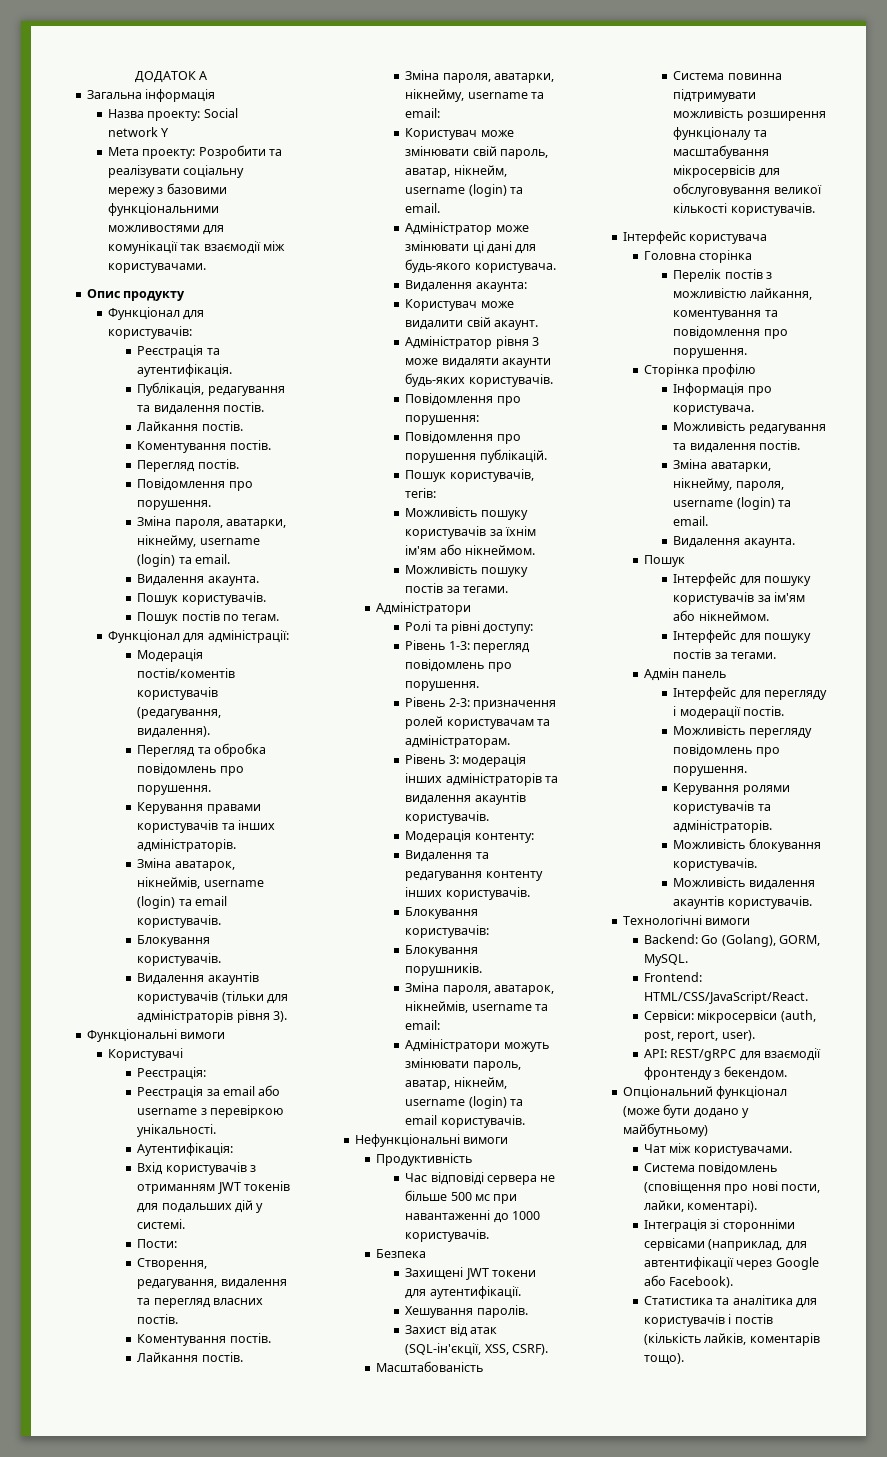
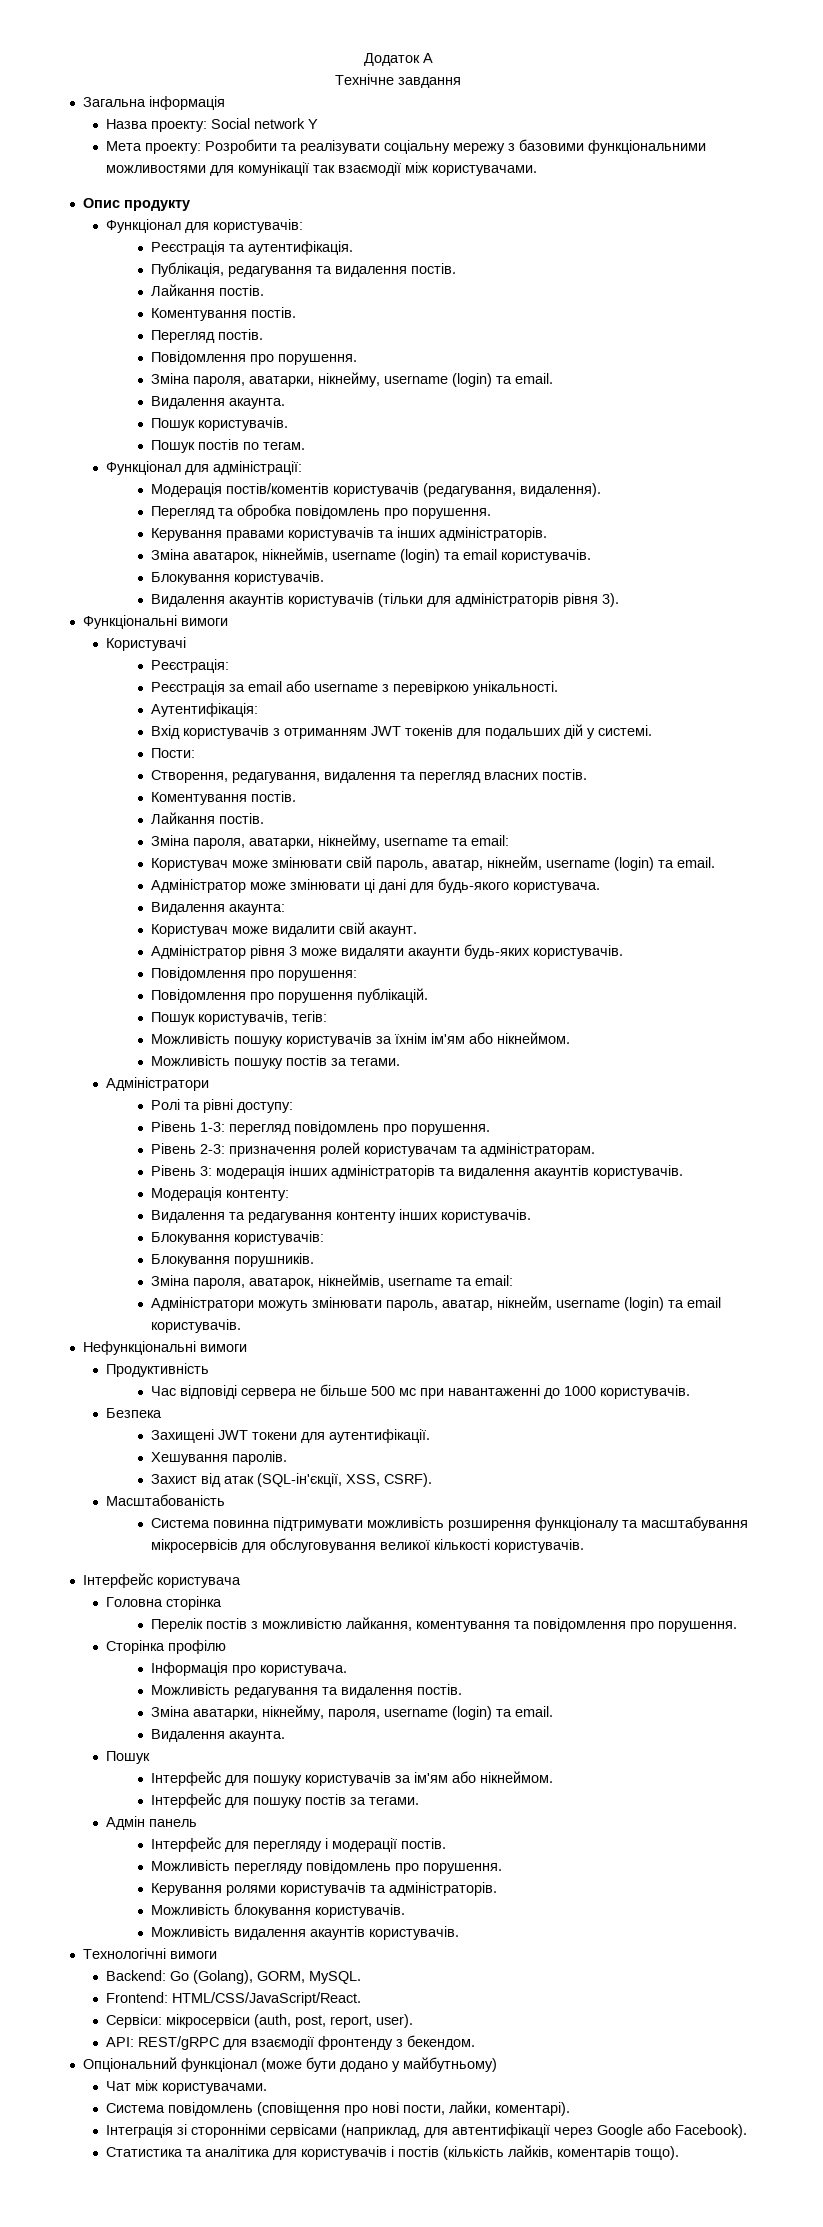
[134,71,196,83] ДОДАТОК -> [363,53,420,66] Додаток
(208, 75) none -> [335,74,461,88] // Технічне завдання

